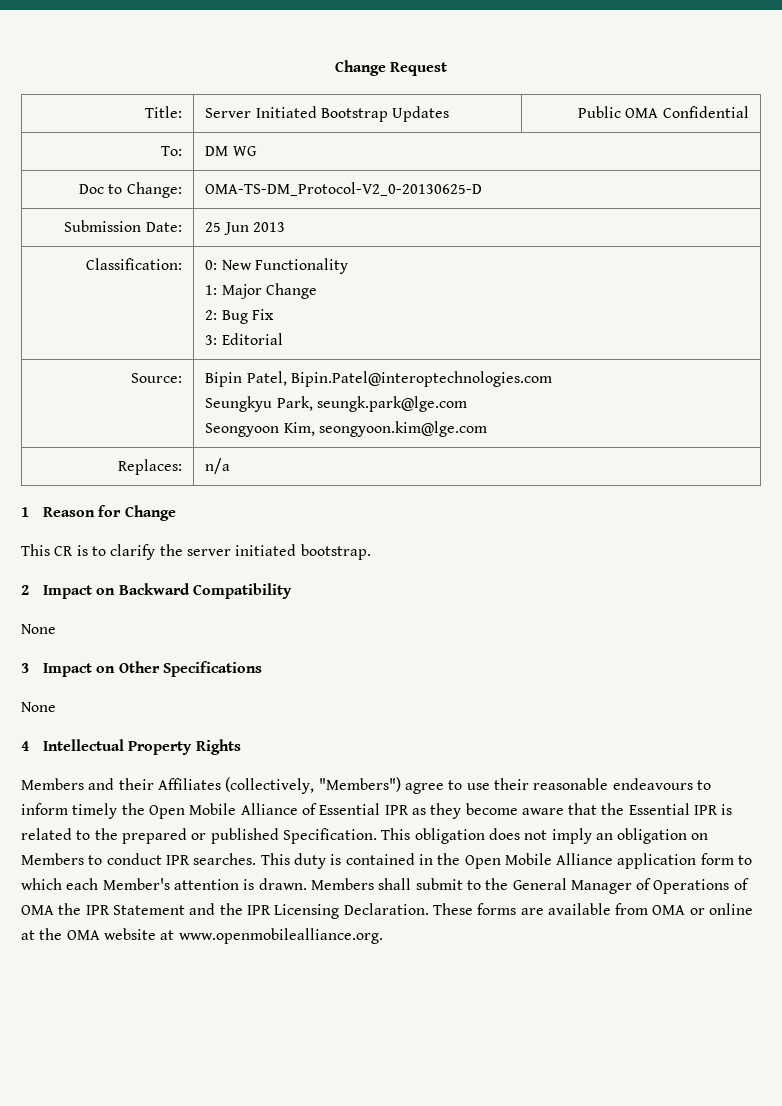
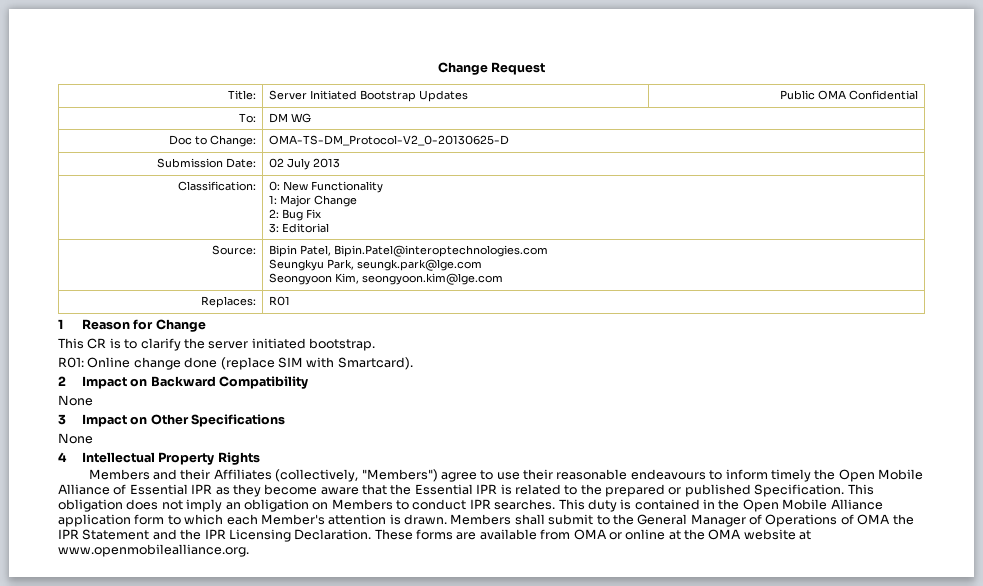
[205,222,249,235] 25 Jun -> [268,158,310,170] 02 July
[205,458,231,474] n/a -> [268,296,290,306] R01
(371, 552) none -> [58,357,413,370] // R01: Online change done (replace SIM with Smartcard).

